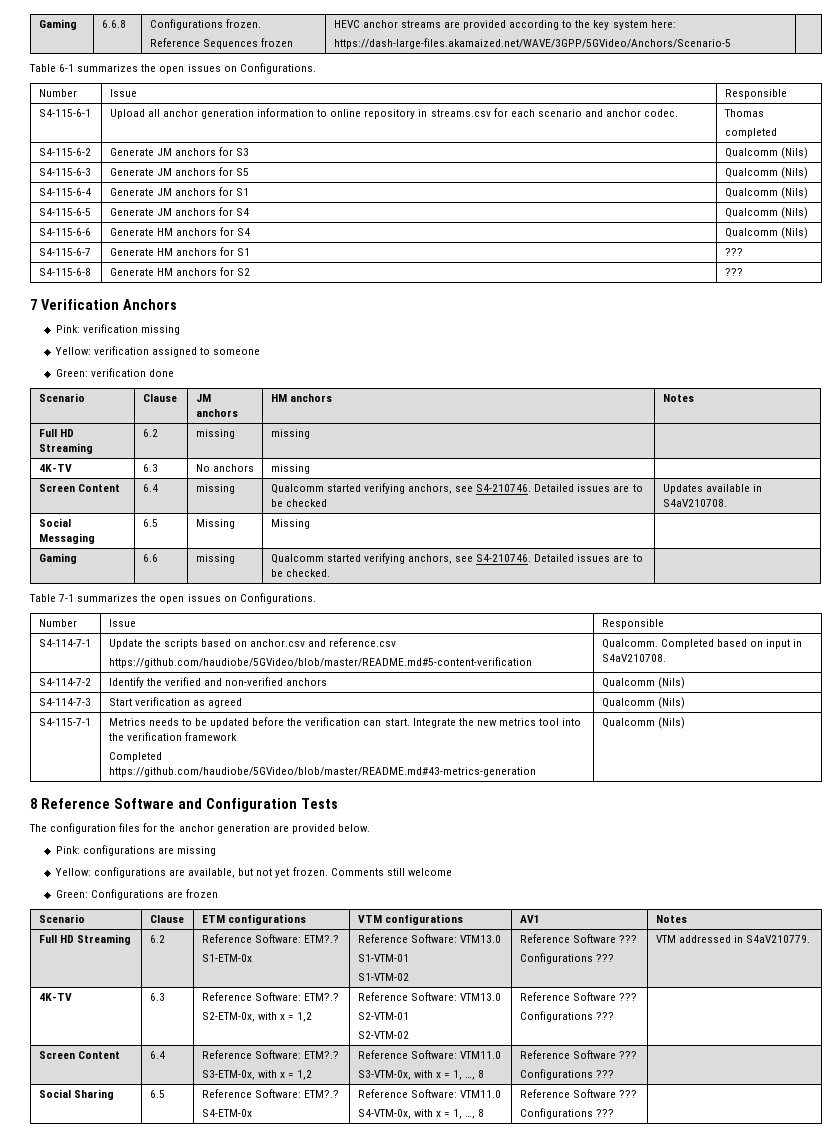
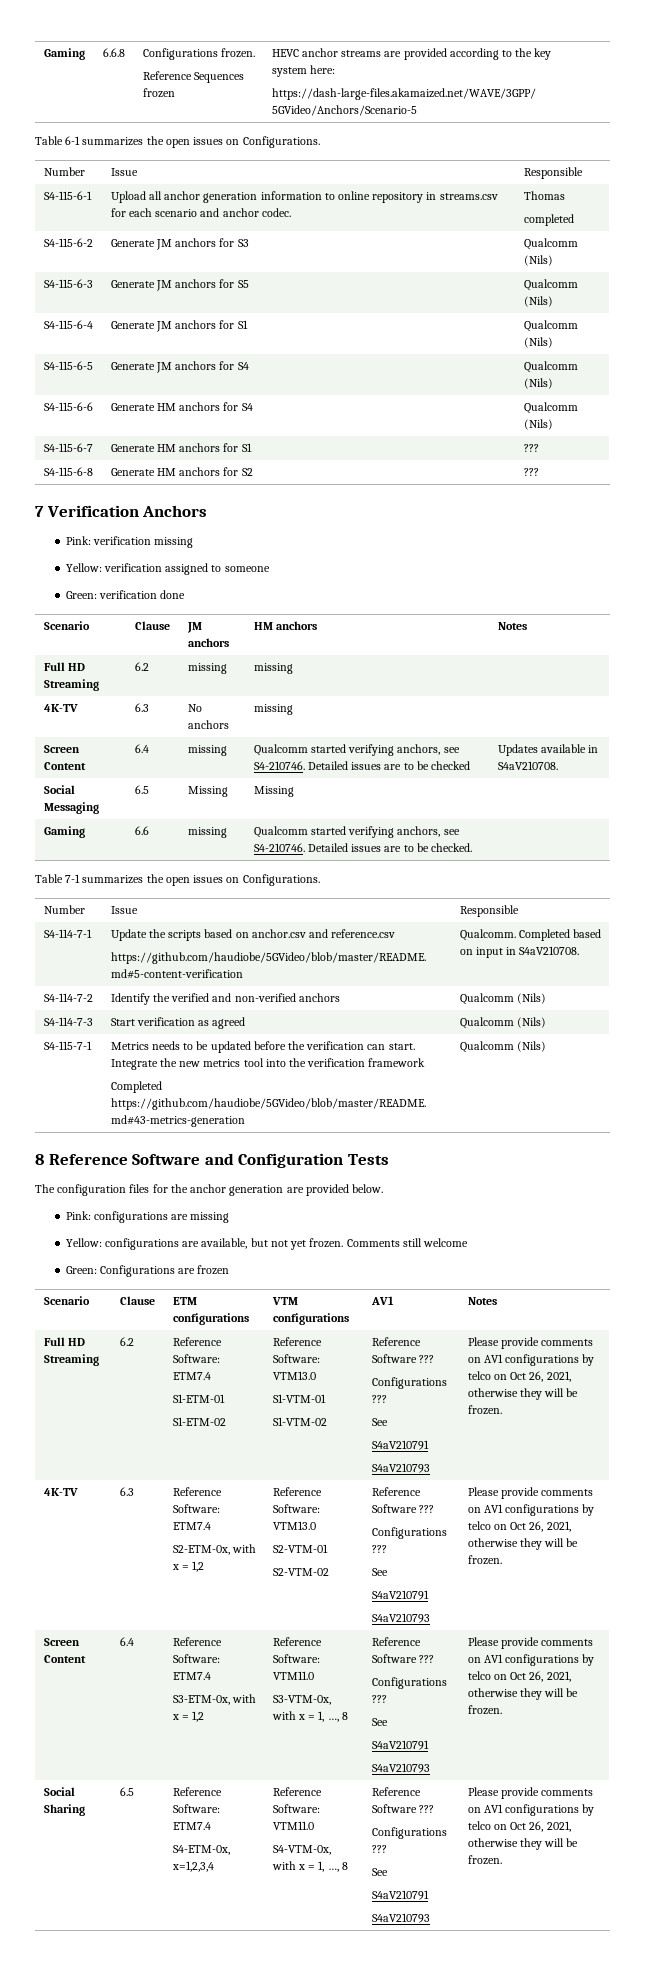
[303,935,339,943] [201,954,252,962] ETM?.? // S1-ETM-0x -> [172,1372,211,1380] [172,1394,225,1403] [172,1417,226,1426] ETM7.4 // S1-ETM-01 // S1-ETM-02
[655,935,810,943] | VTM addressed in S4aV210779. -> [371,1418,388,1426] [371,1440,429,1450] [371,1463,430,1473] [467,1337,594,1349] [467,1354,595,1366] [467,1371,571,1382] [467,1388,579,1400] [467,1405,502,1415] // See // S4aV210791 // S4aV210793 | Please provide comments on AV1 configurations by telco on Oct 26, 2021, otherwise they will be frozen.
[303,993,339,1001] ETM?.? -> [172,1522,211,1530] ETM7.4
(614, 1016) | -> [371,1568,388,1576] [371,1590,429,1600] [371,1613,430,1623] [467,1487,594,1499] [467,1504,595,1516] [467,1521,571,1532] [467,1538,579,1550] [467,1555,502,1565] // See // S4aV210791 // S4aV210793 | Please provide comments on AV1 configurations by telco on Oct 26, 2021, otherwise they will be frozen.
[303,1051,339,1059] ETM?.? -> [172,1672,211,1680] ETM7.4
(614, 1074) | -> [371,1718,388,1726] [371,1740,429,1750] [371,1763,430,1773] [467,1637,594,1649] [467,1654,595,1666] [467,1671,571,1682] [467,1688,579,1700] [467,1705,502,1715] // See // S4aV210791 // S4aV210793 | Please provide comments on AV1 configurations by telco on Oct 26, 2021, otherwise they will be frozen.
[303,1090,339,1098] [201,1109,252,1117] ETM?.? // S4-ETM-0x -> [172,1822,211,1830] [172,1845,230,1855] [171,1861,214,1872] ETM7.4 // S4-ETM-0x, x=1,2,3,4
(614, 1113) | -> [371,1868,388,1876] [371,1890,429,1900] [371,1913,430,1923] [467,1787,594,1799] [467,1804,595,1816] [467,1821,571,1832] [467,1838,579,1850] [467,1855,502,1865] // See // S4aV210791 // S4aV210793 | Please provide comments on AV1 configurations by telco on Oct 26, 2021, otherwise they will be frozen.

